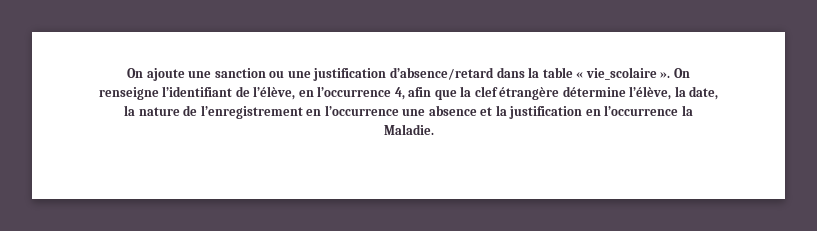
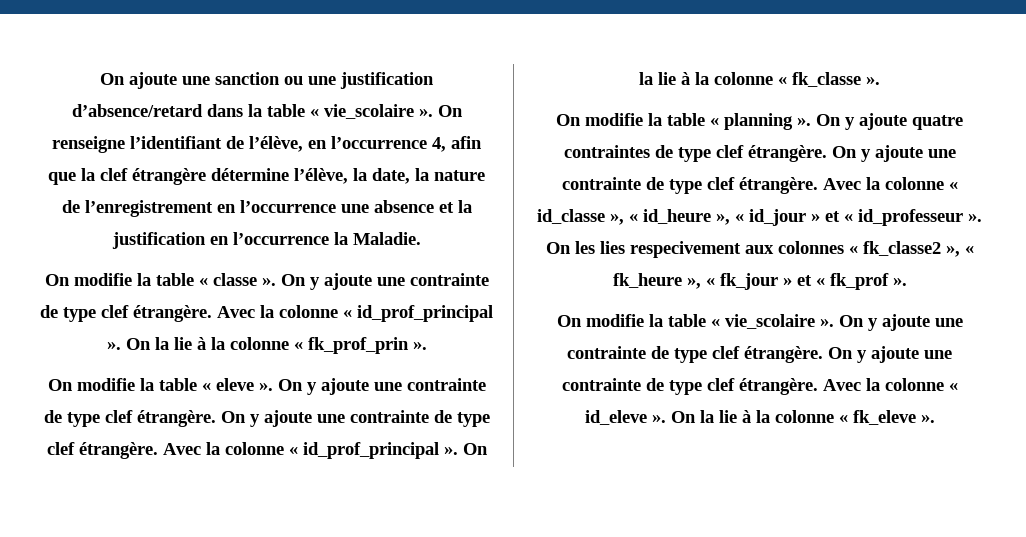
(434, 129) none -> [44,273,489,290] [40,305,493,322] [106,337,427,354] [47,378,486,395] [43,410,490,427] [46,442,488,459] [639,72,880,87] [556,113,963,130] [563,145,956,162] [561,177,958,194] [537,209,982,226] [545,241,974,258] [612,273,907,290] [556,314,963,331] [567,346,952,363] [561,378,958,395] [584,410,935,425] // On modifie la table « classe ». On y ajoute une contrainte de type clef étrangère. Avec la colonne « id_prof_principal ». On la lie à la colonne « fk_prof_prin ». // On modifie la table « eleve ». On y ajoute une contrainte de type clef étrangère. On y ajoute une contrainte de type clef étrangère. Avec la colonne « id_prof_principal ». On la lie à la colonne « fk_classe ». // On modifie la table « planning ». On y ajoute quatre contraintes de type clef étrangère. On y ajoute une contrainte de type clef étrangère. Avec la colonne « id_classe », « id_heure », « id_jour » et « id_professeur ». On les lies respecivement aux colonnes « fk_classe2 », « fk_heure », « fk_jour » et « fk_prof ». // On modifie la table « vie_scolaire ». On y ajoute une contrainte de type clef étrangère. On y ajoute une contrainte de type clef étrangère. Avec la colonne « id_eleve ». On la lie à la colonne « fk_eleve ».

